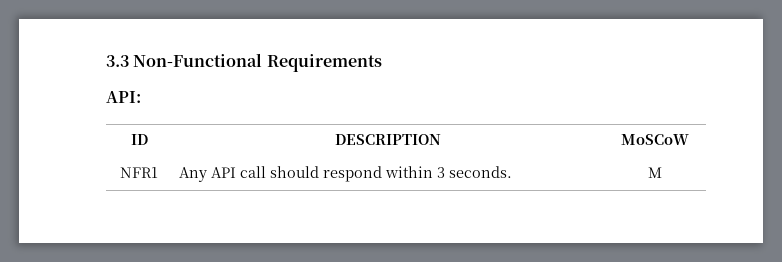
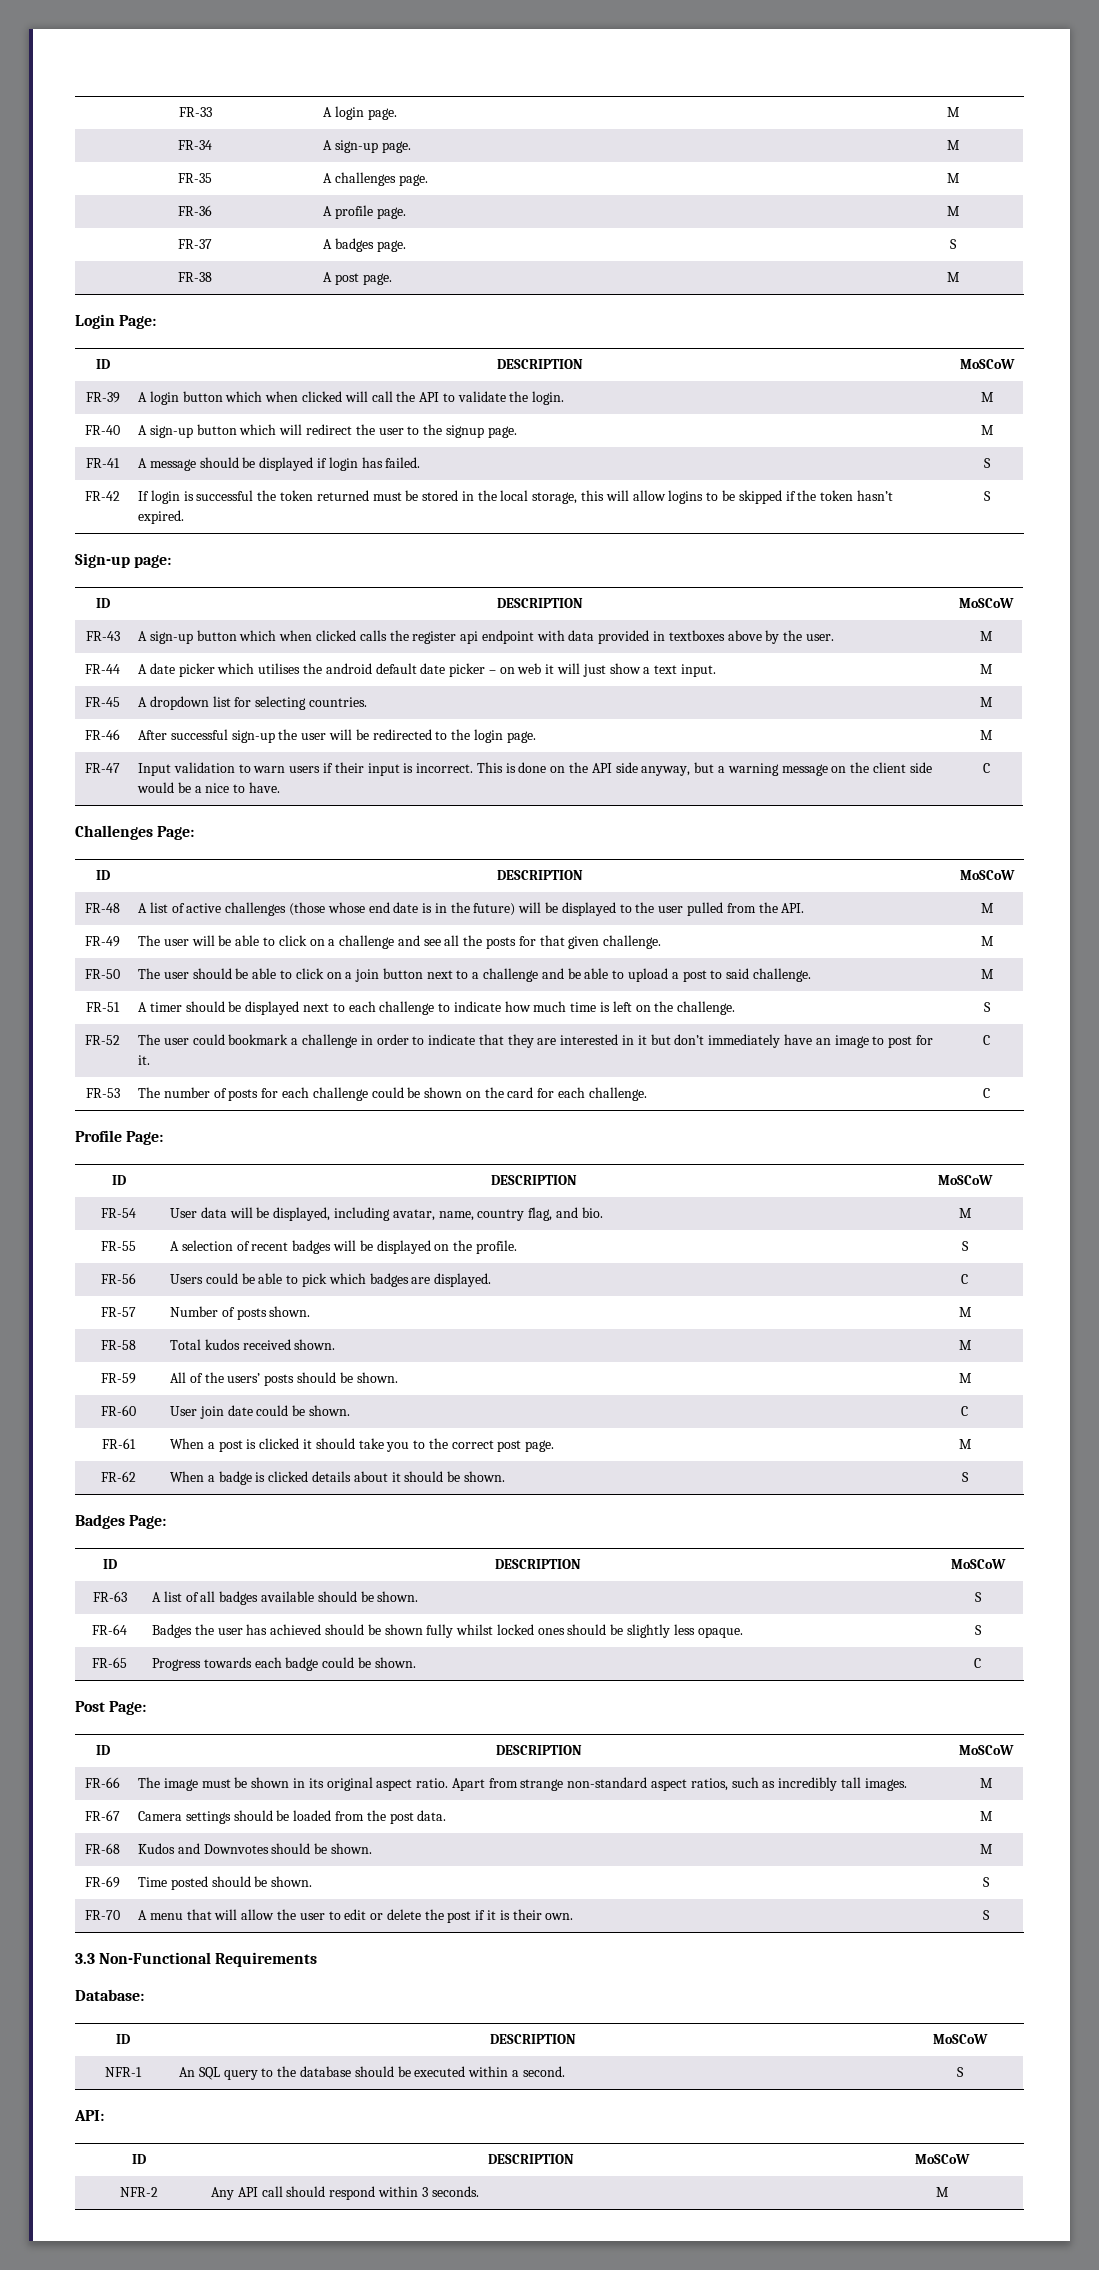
[106,53,382,72] 3.3 Non-Functional Requirements -> [178,107,212,117] [323,106,397,120] [947,107,960,117] [178,140,212,150] [323,140,411,153] [947,140,960,150] [178,173,212,183] [323,172,428,186] [947,173,960,183] [178,205,212,216] [323,205,406,219] [947,206,960,216] [178,239,212,249] [323,238,406,252] [950,239,957,249] [178,272,212,282] [323,272,392,285] [947,272,960,282] [75,314,157,329] [95,359,110,369] [496,359,583,369] [959,359,1015,369] [85,392,120,403] [138,391,565,405] [980,392,994,402] [85,425,120,435] [138,424,517,438] [980,425,994,435] [86,458,120,468] [138,457,421,471] [983,458,991,468] [85,491,120,501] [138,490,893,504] [138,510,185,524] [983,491,991,501] [75,553,172,568] [95,598,110,608] [496,598,583,608] [959,598,1014,608] [85,631,120,641] [138,630,834,644] [980,631,993,641] [85,664,120,674] [138,663,716,677] [980,664,993,674] [85,697,120,707] [138,696,368,710] [980,697,993,707] [85,729,120,740] [138,729,536,743] [980,730,993,740] [85,763,120,773] [138,762,932,776] [137,782,281,793] [982,763,990,773] [75,825,195,840] [95,870,110,880] [496,870,583,880] [959,870,1015,880] [85,903,120,913] [138,902,805,916] [980,903,994,913] [85,936,120,947] [138,935,662,949] [980,936,994,946] [85,969,120,979] [138,968,811,982] [980,969,994,979] [86,1002,120,1012] [138,1001,736,1015] [983,1002,991,1012] [85,1035,120,1045] [138,1034,933,1048] [138,1055,151,1065] [983,1035,990,1045] [85,1088,120,1098] [138,1087,647,1101] [983,1088,990,1098] [75,1130,164,1145] [111,1175,126,1185] [490,1175,577,1185] [937,1175,993,1185] [101,1208,136,1218] [170,1207,603,1221] [958,1208,972,1218] [101,1241,136,1251] [170,1240,517,1254] [961,1241,969,1251] [101,1273,136,1284] [170,1273,492,1287] [961,1274,968,1284] [101,1307,136,1317] [170,1306,311,1320] [958,1307,972,1317] [101,1340,136,1350] [170,1339,336,1350] [958,1340,972,1350] [101,1373,136,1384] [170,1372,398,1386] [958,1373,972,1383] [101,1405,136,1416] [170,1405,351,1419] [961,1406,968,1416] [102,1438,136,1449] [170,1438,555,1452] [958,1439,972,1449] [101,1471,136,1482] [170,1471,505,1485] [961,1472,969,1482] [75,1514,167,1529] [102,1559,117,1569] [494,1559,581,1569] [950,1559,1006,1569] [92,1591,127,1602] [152,1591,419,1605] [974,1592,982,1602] [92,1624,127,1635] [152,1624,743,1638] [974,1625,982,1635] [92,1657,127,1668] [152,1657,416,1671] [974,1658,981,1668] [75,1701,147,1715] [95,1745,110,1755] [496,1745,582,1755] [959,1745,1014,1755] [85,1777,120,1788] [138,1777,907,1791] [980,1778,993,1788] [85,1810,120,1821] [138,1810,447,1824] [980,1811,993,1821] [85,1843,120,1854] [138,1843,373,1854] [980,1844,993,1854] [85,1876,120,1888] [138,1876,313,1890] [983,1877,990,1887] [85,1910,120,1920] [138,1909,574,1923] [983,1910,990,1920] [75,1952,318,1967] [75,1989,144,2001] [116,2034,130,2044] [490,2034,576,2044] [932,2034,988,2044] [105,2067,142,2077] [179,2066,565,2080] [956,2067,964,2077] FR-33 | A login page. | M // FR-34 | A sign-up page. | M // FR-35 | A challenges page. | M // FR-36 | A profile page. | M // FR-37 | A badges page. | S // FR-38 | A post page. | M // Login Page: // ID | DESCRIPTION | MoSCoW // FR-39 | A login button which when clicked will call the API to validate the login. | M // FR-40 | A sign-up button which will redirect the user to the signup page. | M // FR-41 | A message should be displayed if login has failed. | S // FR-42 | If login is successful the token returned must be stored in the local storage, this will allow logins to be skipped if the token hasn’t expired. | S // Sign-up page: // ID | DESCRIPTION | MoSCoW // FR-43 | A sign-up button which when clicked calls the register api endpoint with data provided in textboxes above by the user. | M // FR-44 | A date picker which utilises the android default date picker – on web it will just show a text input. | M // FR-45 | A dropdown list for selecting countries. | M // FR-46 | After successful sign-up the user will be redirected to the login page. | M // FR-47 | Input validation to warn users if their input is incorrect. This is done on the API side anyway, but a warning message on the client side would be a nice to have. | C // Challenges Page: // ID | DESCRIPTION | MoSCoW // FR-48 | A list of active challenges (those whose end date is in the future) will be displayed to the user pulled from the API. | M // FR-49 | The user will be able to click on a challenge and see all the posts for that given challenge. | M // FR-50 | The user should be able to click on a join button next to a challenge and be able to upload a post to said challenge. | M // FR-51 | A timer should be displayed next to each challenge to indicate how much time is left on the challenge. | S // FR-52 | The user could bookmark a challenge in order to indicate that they are interested in it but don’t immediately have an image to post for it. | C // FR-53 | The number of posts for each challenge could be shown on the card for each challenge. | C // Profile Page: // ID | DESCRIPTION | MoSCoW // FR-54 | User data will be displayed, including avatar, name, country flag, and bio. | M // FR-55 | A selection of recent badges will be displayed on the profile. | S // FR-56 | Users could be able to pick which badges are displayed. | C // FR-57 | Number of posts shown. | M // FR-58 | Total kudos received shown. | M // FR-59 | All of the users’ posts should be shown. | M // FR-60 | User join date could be shown. | C // FR-61 | When a post is clicked it should take you to the correct post page. | M // FR-62 | When a badge is clicked details about it should be shown. | S // Badges Page: // ID | DESCRIPTION | MoSCoW // FR-63 | A list of all badges available should be shown. | S // FR-64 | Badges the user has achieved should be shown fully whilst locked ones should be slightly less opaque. | S // FR-65 | Progress towards each badge could be shown. | C // Post Page: // ID | DESCRIPTION | MoSCoW // FR-66 | The image must be shown in its original aspect ratio. Apart from strange non-standard aspect ratios, such as incredibly tall images. | M // FR-67 | Camera settings should be loaded from the post data. | M // FR-68 | Kudos and Downvotes should be shown. | M // FR-69 | Time posted should be shown. | S // FR-70 | A menu that will allow the user to edit or delete the post if it is their own. | S // 3.3 Non-Functional Requirements // Database: // ID | DESCRIPTION | MoSCoW // NFR-1 | An SQL query to the database should be executed within a second. | S
[120,167,158,178] NFR1 -> [120,2187,158,2197] NFR-2

